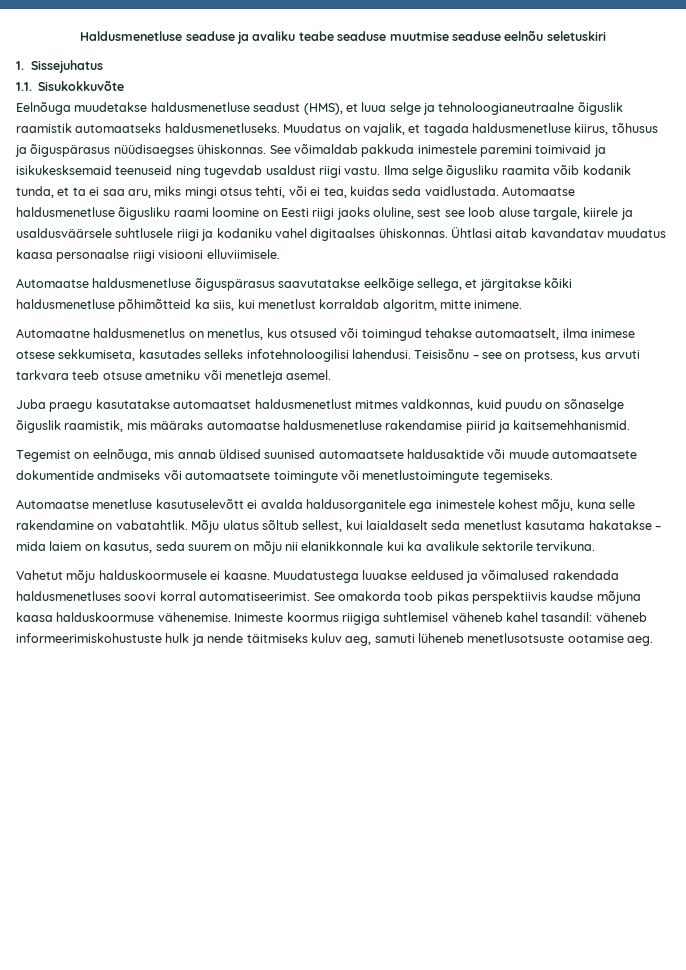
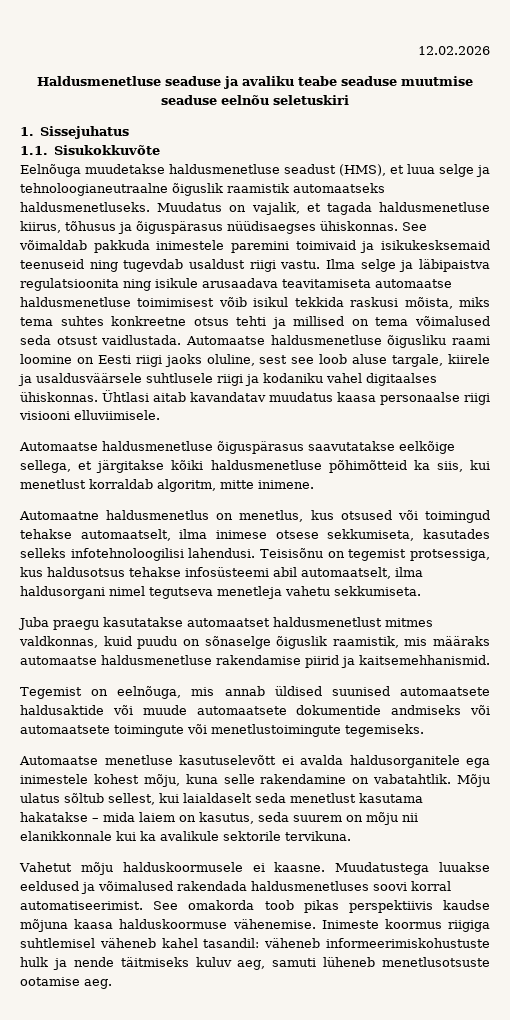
(80, 36) none -> [418,46,490,55] 12.02.2026 //
[446,165,631,178] [16,186,422,199] õigusliku raamita võib kodanik tunda, et ta ei saa aru, miks mingi otsus tehti, või ei tea, kuidas seda -> [399,259,491,272] [20,278,452,291] [20,297,491,309] [20,316,490,329] [20,335,98,345] ja läbipaistva regulatsioonita ning isikule arusaadava teavitamiseta automaatse haldusmenetluse toimimisest võib isikul tekkida raskusi mõista, miks tema suhtes konkreetne otsus tehti ja millised on tema võimalused seda otsust
[472,349,640,362] [16,370,332,383] – see on protsess, kus arvuti tarkvara teeb otsuse ametniku või menetleja asemel. -> [327,549,491,561] [20,567,423,579] [20,586,421,599] on tegemist protsessiga, kus haldusotsus tehakse infosüsteemi abil automaatselt, ilma haldusorgani nimel tegutseva menetleja vahetu sekkumiseta.

